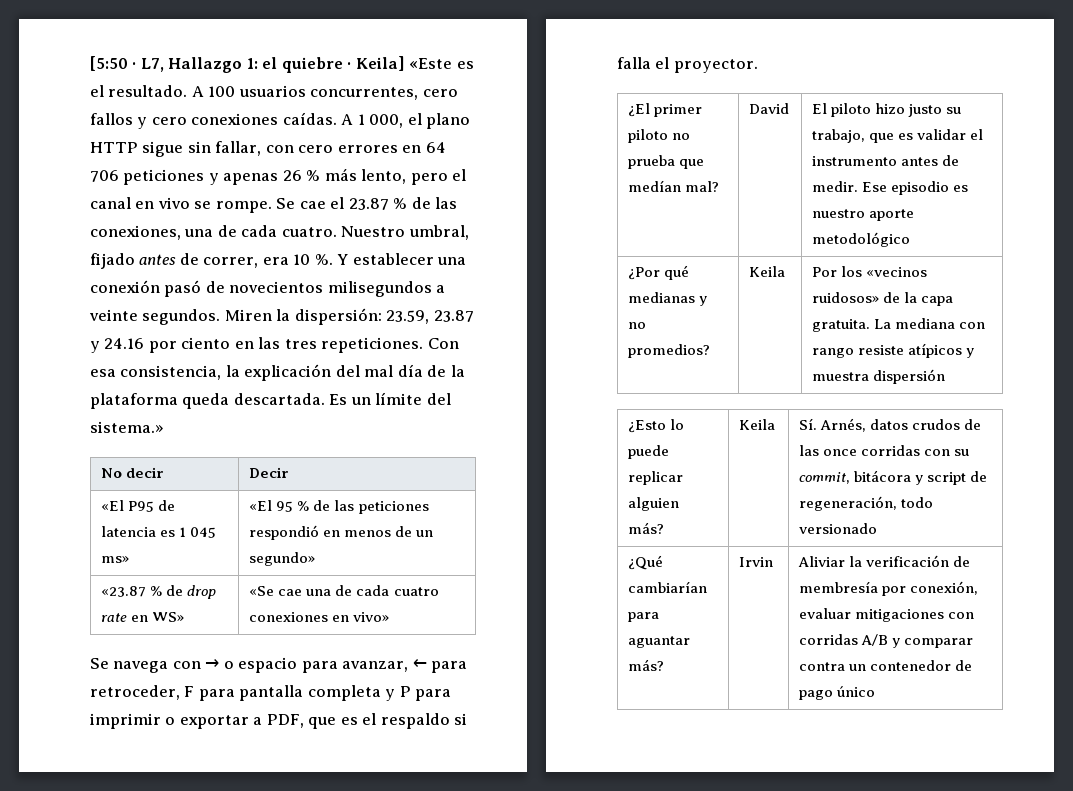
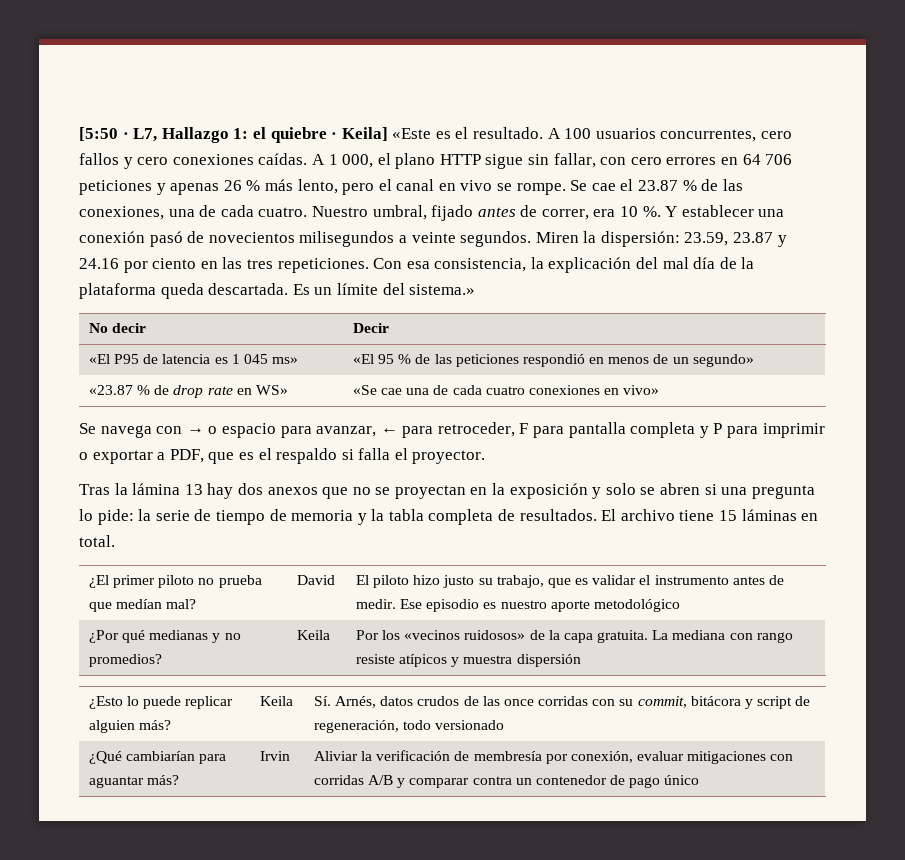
(758, 66) none -> [79,483,815,499] [79,509,819,525] [79,535,115,547] // Tras la lámina 13 hay dos anexos que no se proyectan en la exposición y solo se abren si una pregunta lo pide: la serie de tiempo de memoria y la tabla completa de resultados. El archivo tiene 15 láminas en total.

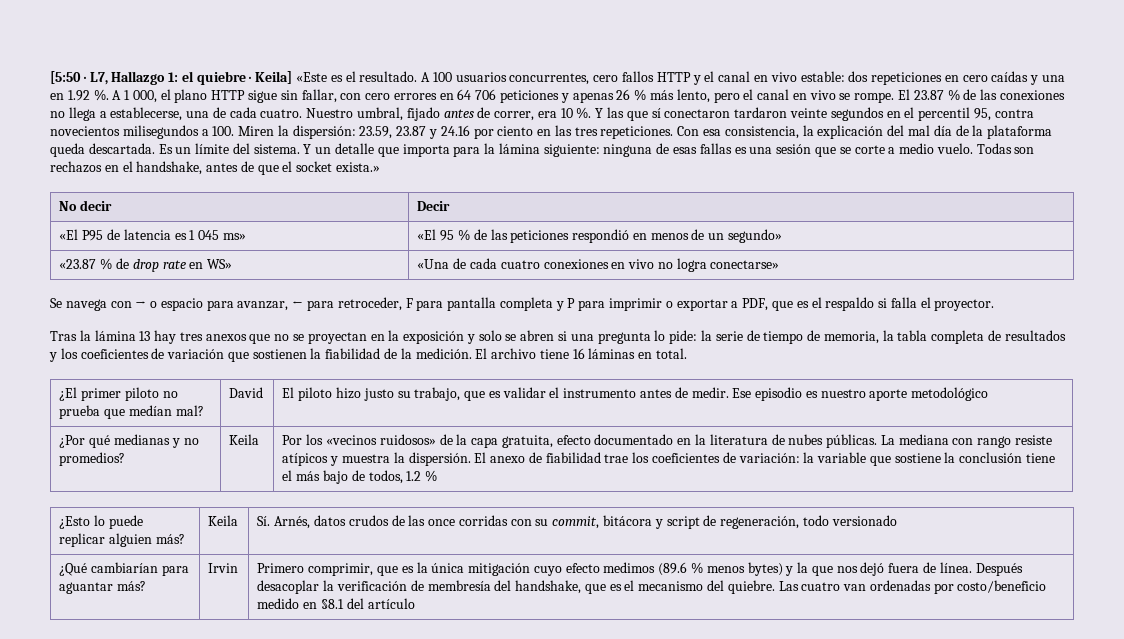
[123,153,308,169] y cero conexiones caídas. -> [656,71,1065,85] [50,89,109,101] HTTP y el canal en vivo estable: dos repeticiones en cero caídas y una en 1.92 %.
[570,179,634,191] Se cae el -> [897,89,910,100] El
[79,206,164,220] conexiones, -> [999,90,1065,100] [50,107,183,121] conexiones no llega a establecerse,
[681,205,785,217] [79,231,205,247] establecer una conexión pasó de -> [607,107,1034,121] las que sí conectaron tardaron veinte segundos en el percentil 95, contra
[411,231,532,247] veinte segundos. -> [212,126,235,136] 100.
[409,284,476,295] sistema.» -> [253,143,1035,157] [50,161,381,175] sistema. Y un detalle que importa para la lámina siguiente: ninguna de esas fallas es una sesión que se corte a medio vuelo. Todas son rechazos en el handshake, antes de que el socket exista.»
[352,385,430,395] «Se cae una -> [417,259,450,269] «Una
[623,385,660,395] vivo» -> [628,258,780,272] vivo no logra conectarse»
[237,483,263,495] dos -> [179,332,203,341] tres
[291,510,367,525] memoria y -> [823,331,879,344] memoria,
[519,509,597,521] resultados. -> [1004,330,1066,341] [49,348,472,362] resultados y los coeficientes de variación que sostienen la fiabilidad de la medición.
[719,510,738,521] 15 -> [572,348,585,359] 16
[597,630,649,643] gratuita. -> [501,434,878,448] gratuita, efecto documentado en la literatura de nubes públicas.
[516,654,581,667] dispersión -> [393,452,1056,466] [282,470,438,484] la dispersión. El anexo de fiabilidad trae los coeficientes de variación: la variable que sostiene la conclusión tiene el más bajo de todos, 1.2 %
[313,750,794,764] [313,775,700,788] Aliviar la verificación de membresía por conexión, evaluar mitigaciones con corridas A/B y comparar contra un contenedor de pago único -> [257,562,1023,576] [257,580,1047,594] [257,598,415,609] Primero comprimir, que es la única mitigación cuyo efecto medimos (89.6 % menos bytes) y la que nos dejó fuera de línea. Después desacoplar la verificación de membresía del handshake, que es el mecanismo del quiebre. Las cuatro van ordenadas por costo/beneficio medido en §8.1 del artículo

